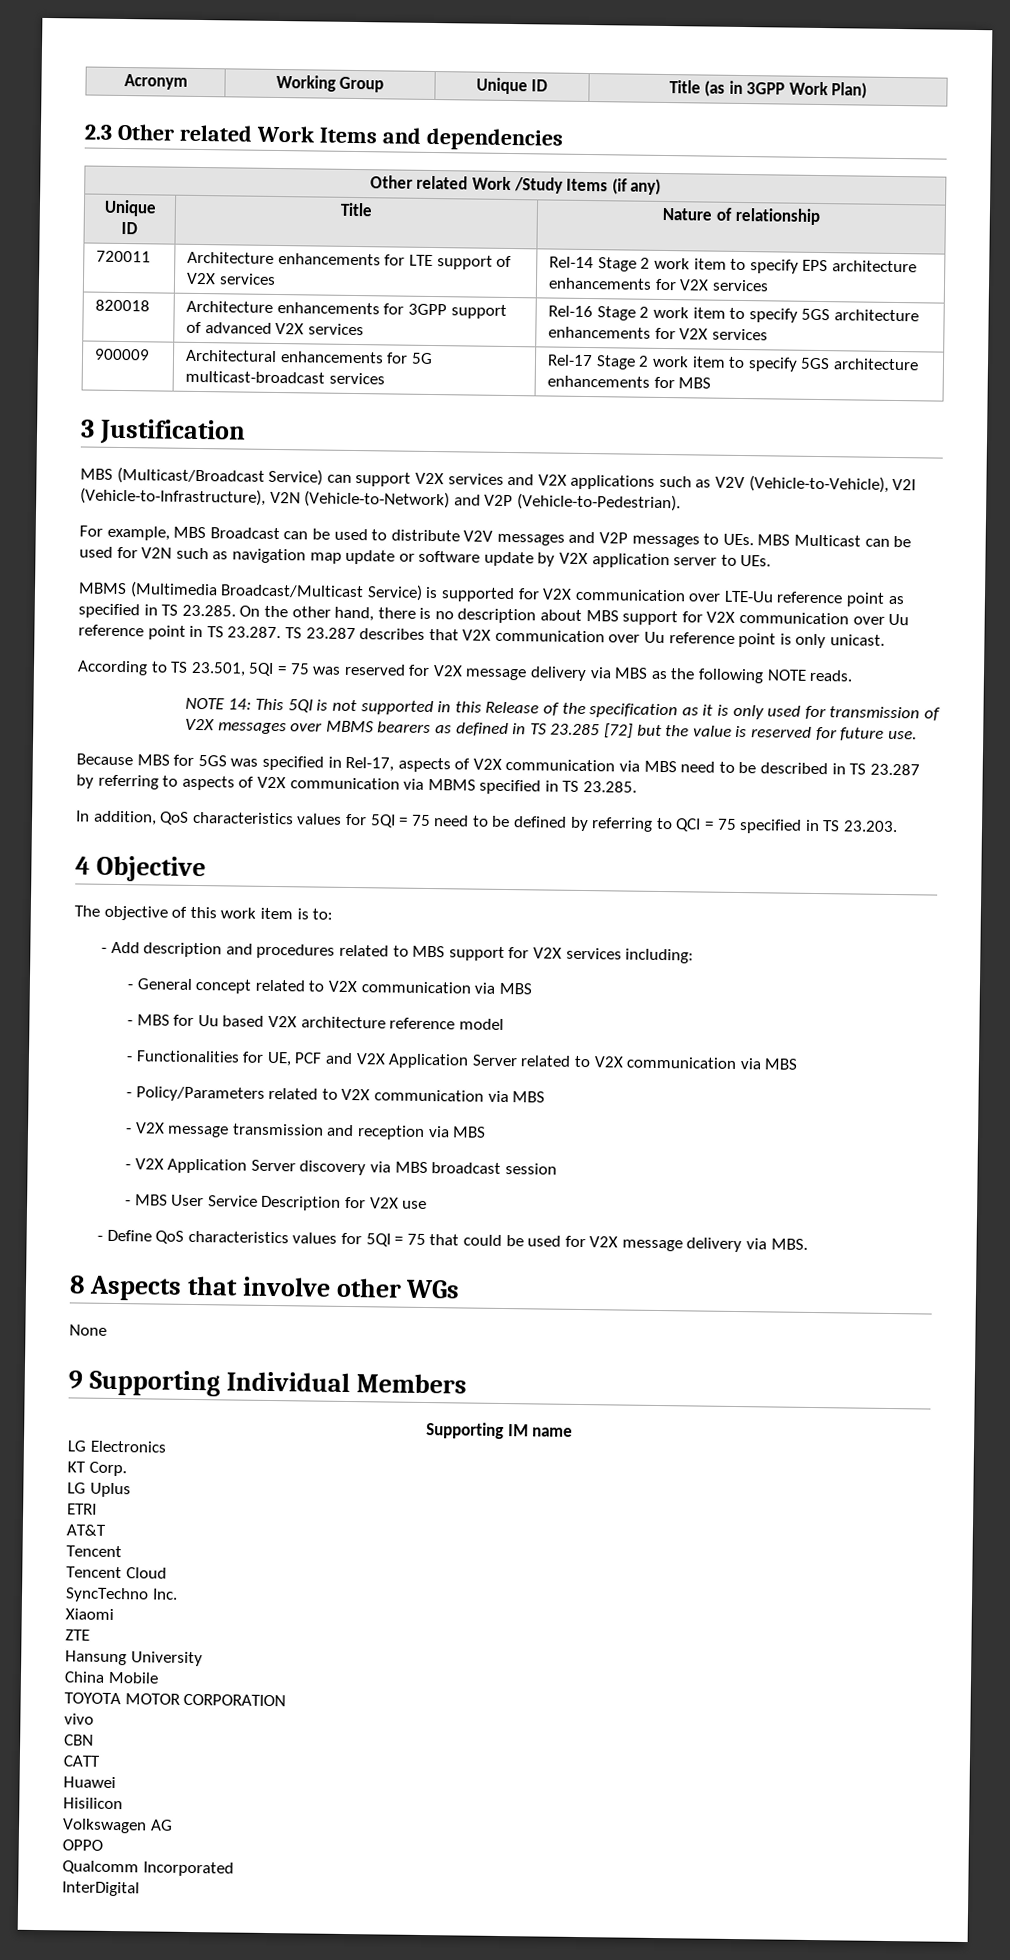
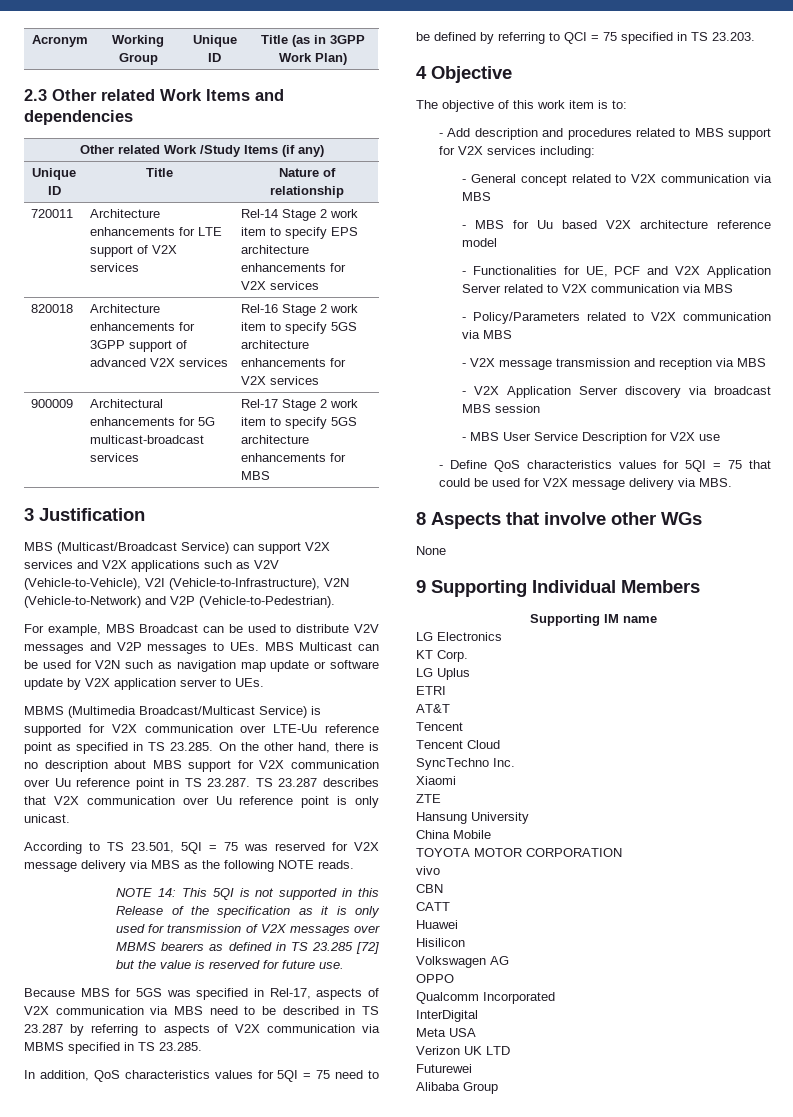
[394,1161,502,1174] MBS broadcast -> [714,386,771,395] [462,404,492,413] broadcast MBS
(140, 1889) none -> [416,1028,476,1037] [416,1046,510,1055] [416,1064,472,1073] [416,1082,498,1094] // Meta USA // Verizon UK LTD // Futurewei // Alibaba Group

